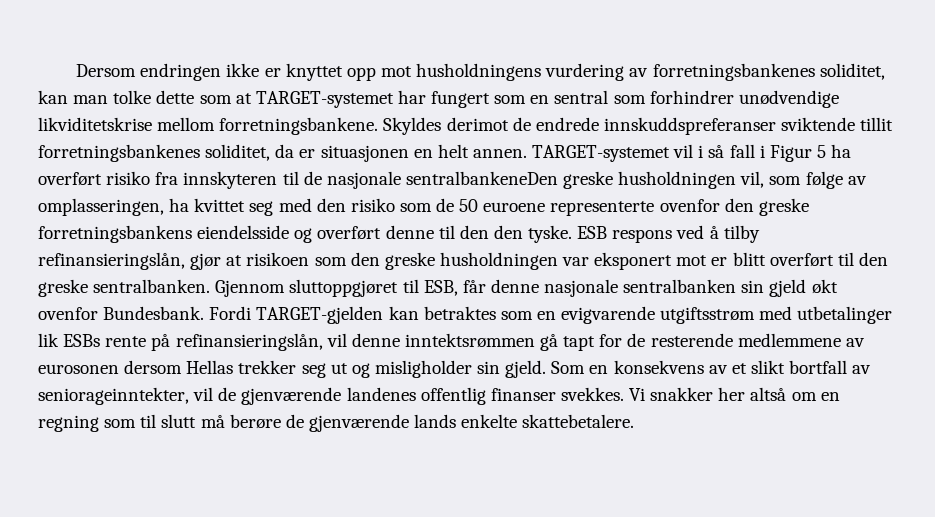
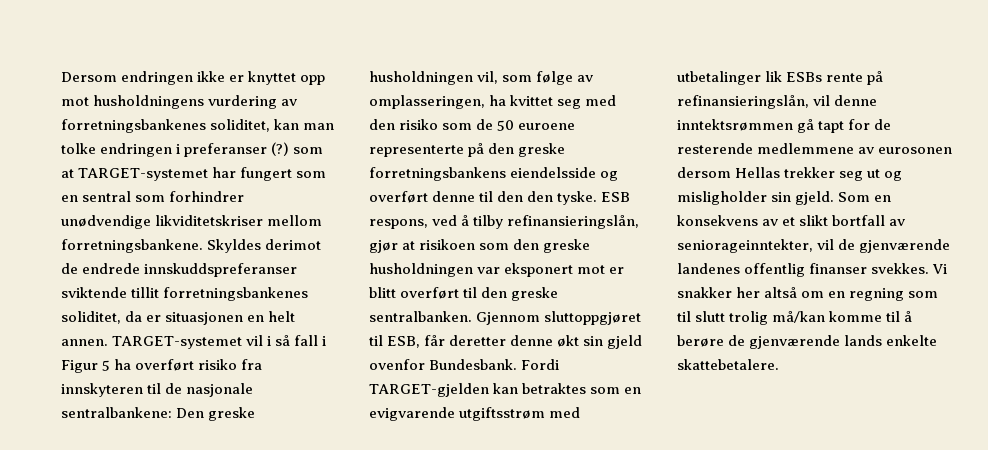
[156,90,195,104] dette -> [100,142,290,157] endringen i preferanser (?)
[38,117,152,131] likviditetskrise -> [155,215,264,226] likviditetskriser
[405,171,558,185] sentralbankeneDen -> [61,407,205,418] sentralbankene: Den
[659,199,720,212] ovenfor -> [468,143,485,157] på
[612,229,673,243] respons -> [369,219,428,229] respons,
[490,279,737,297] denne nasjonale sentralbanken -> [449,335,580,347] deretter denne økt
[811,279,838,294] økt -> (643, 342) none
[200,415,225,428] må -> [729,311,913,325] trolig må/kan komme til å

